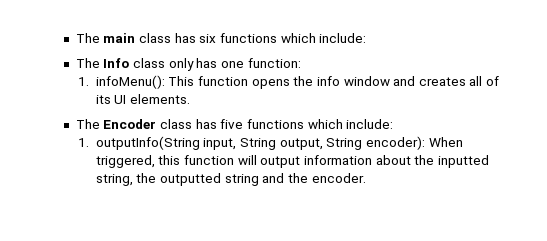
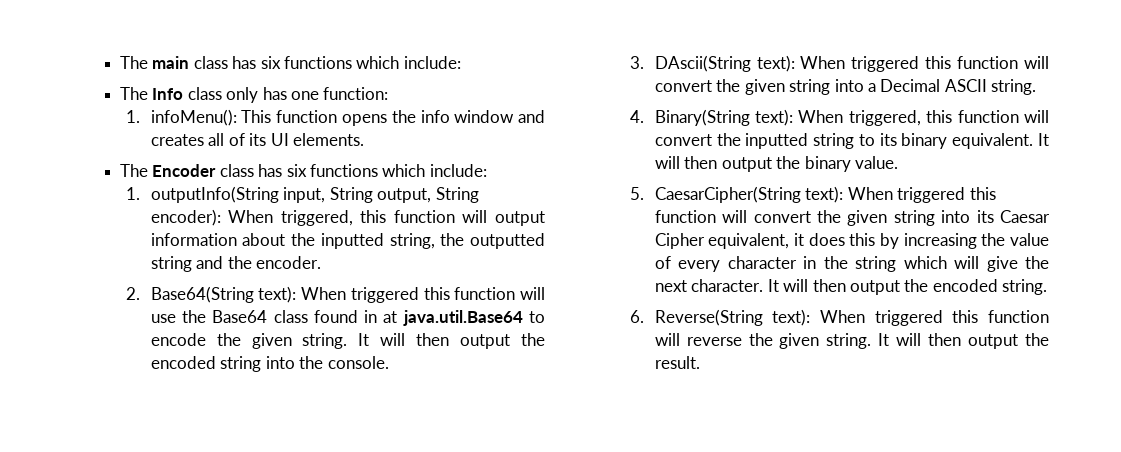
[220,119,244,129] five -> [286,164,307,177] six
(366, 178) none -> [126,286,545,303] [150,310,546,326] [150,333,546,349] [150,356,389,372] [630,55,1049,72] [654,79,1037,95] [630,109,1049,126] [654,133,1049,149] [654,156,899,172] [630,186,996,203] [654,210,1050,226] [654,233,1049,249] [654,256,1049,272] [654,279,1048,295] [630,309,1049,326] [654,333,1049,349] [654,356,700,369] // 2. Base64(String text): When triggered this function will use the Base64 class found in at java.util.Base64 to encode the given string. It will then output the encoded string into the console. // 3. DAscii(String text): When triggered this function will convert the given string into a Decimal ASCII string. // 4. Binary(String text): When triggered, this function will convert the inputted string to its binary equivalent. It will then output the binary value. // 5. CaesarCipher(String text): When triggered this function will convert the given string into its Caesar Cipher equivalent, it does this by increasing the value of every character in the string which will give the next character. It will then output the encoded string. // 6. Reverse(String text): When triggered this function will reverse the given string. It will then output the result.

